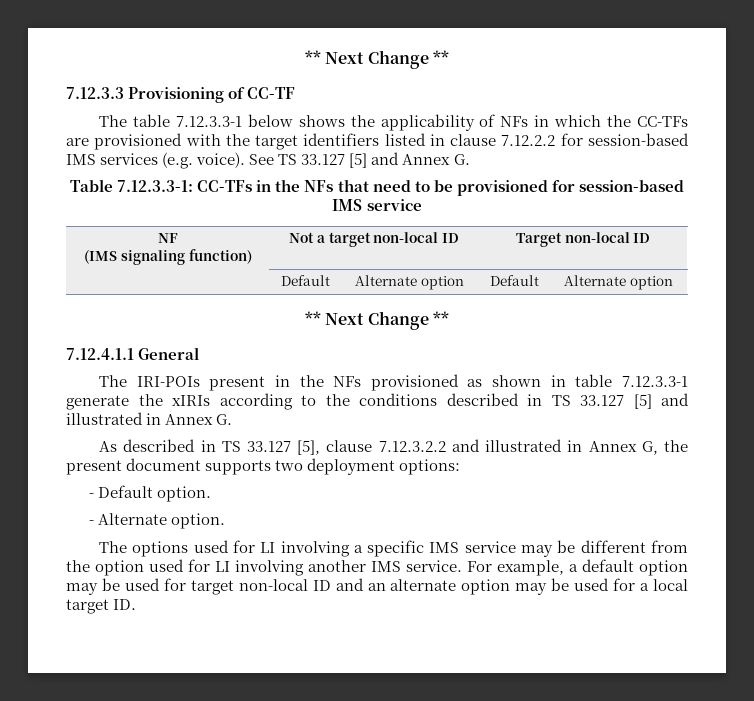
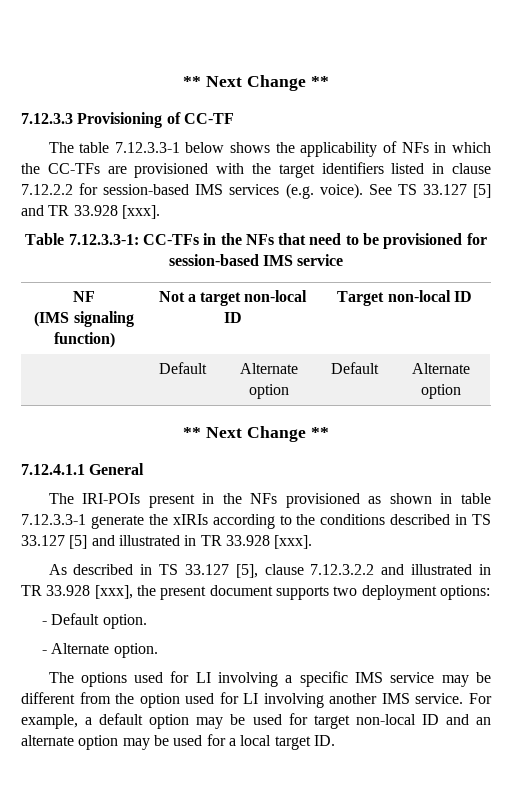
[402,154,470,165] Annex G. -> [48,205,160,219] TR 33.928 [xxx].
[165,414,233,425] Annex G. -> [200,535,313,549] TR 33.928 [xxx].
[588,441,658,455] Annex G, -> [21,585,133,599] TR 33.928 [xxx],

